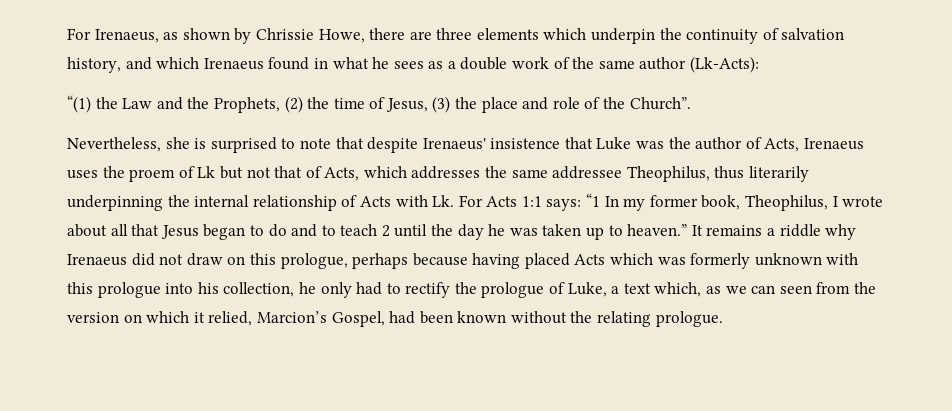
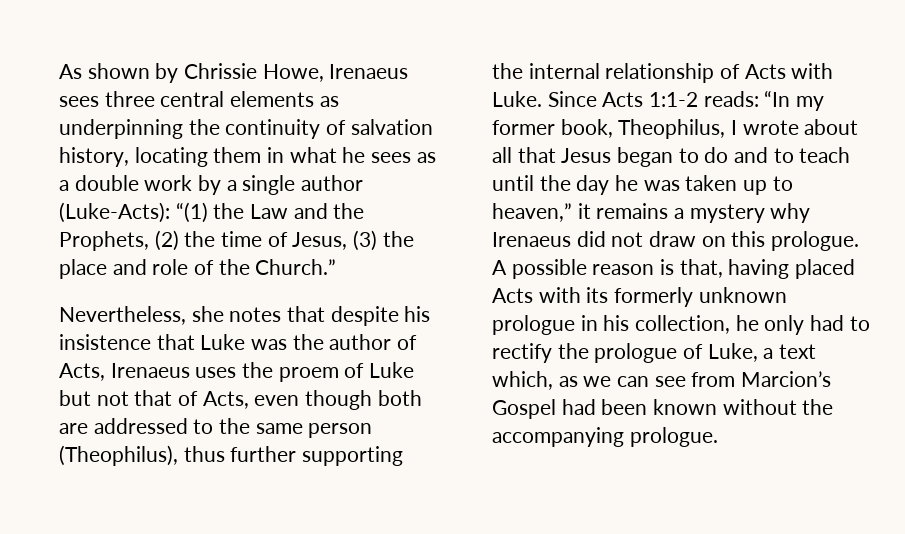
[67,28,179,43] For Irenaeus, as -> [59,64,82,79] As
[369,28,656,44] there are three elements which underpin -> [329,64,409,79] [59,91,339,107] [59,119,183,139] Irenaeus sees three central elements as underpinning
[125,57,310,70] and which Irenaeus found -> [134,147,262,167] locating them
[553,56,760,73] of the same author (Lk-Acts): // -> [198,175,364,195] [59,202,170,223] by a single author (Luke-Acts):
[629,97,691,110] Church”. -> [255,259,337,275] Church.”
[194,137,331,153] is surprised to note -> [229,307,282,322] notes
[422,138,486,150] Irenaeus' -> [404,306,431,322] his
[197,166,216,178] Lk -> [369,362,415,378] Luke
[363,166,810,182] [67,195,163,211] which addresses the same addressee Theophilus, thus literarily underpinning -> [254,390,422,410] [59,418,373,438] [59,445,404,466] even though both are addressed to the same person (Theophilus), thus further supporting
[432,193,619,211] Lk. For Acts 1:1 says: “1 In -> [492,90,791,107] Luke. Since Acts 1:1-2 reads: “In
[381,225,390,237] 2 -> (851, 155) none
[627,224,703,236] heaven.” It -> [492,203,591,222] heaven,” it
[779,224,821,237] riddle -> [689,204,765,223] mystery
[280,253,859,269] [67,282,194,298] prologue, perhaps because having placed Acts which was formerly unknown with this prologue into -> [771,231,860,251] [492,259,856,279] [492,287,787,307] [492,315,598,335] prologue. A possible reason is that, having placed Acts with its formerly unknown prologue in
[779,282,876,294] [67,311,385,327] seen from the version on which it relied, Marcion’s Gospel, -> [654,371,832,387] [492,399,556,419] see from Marcion’s Gospel
[597,311,652,327] relating -> [492,427,624,447] accompanying

